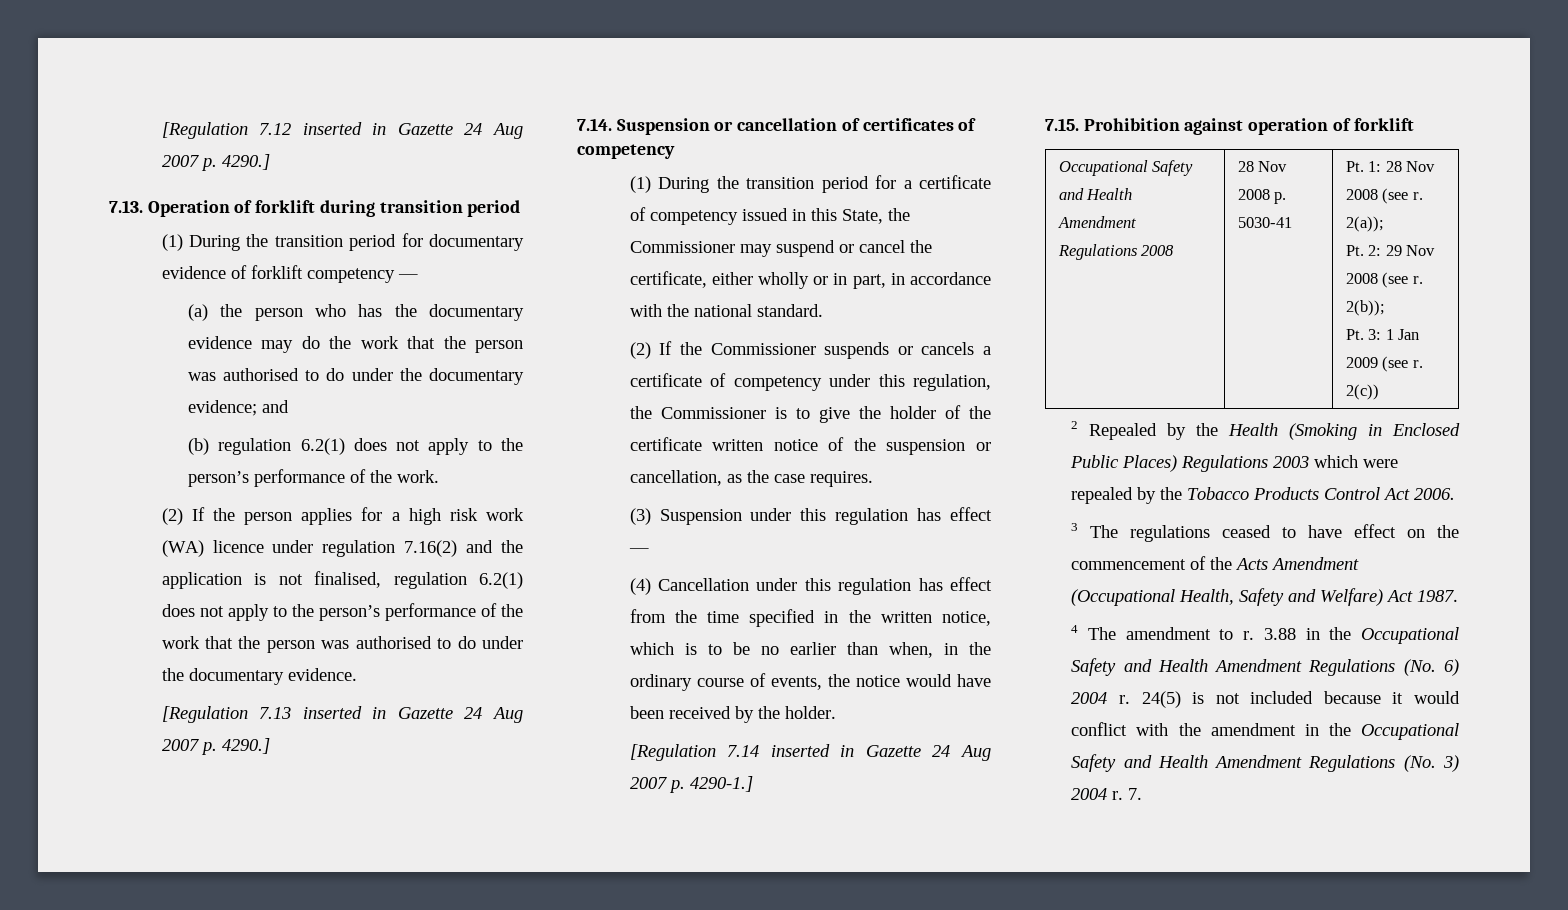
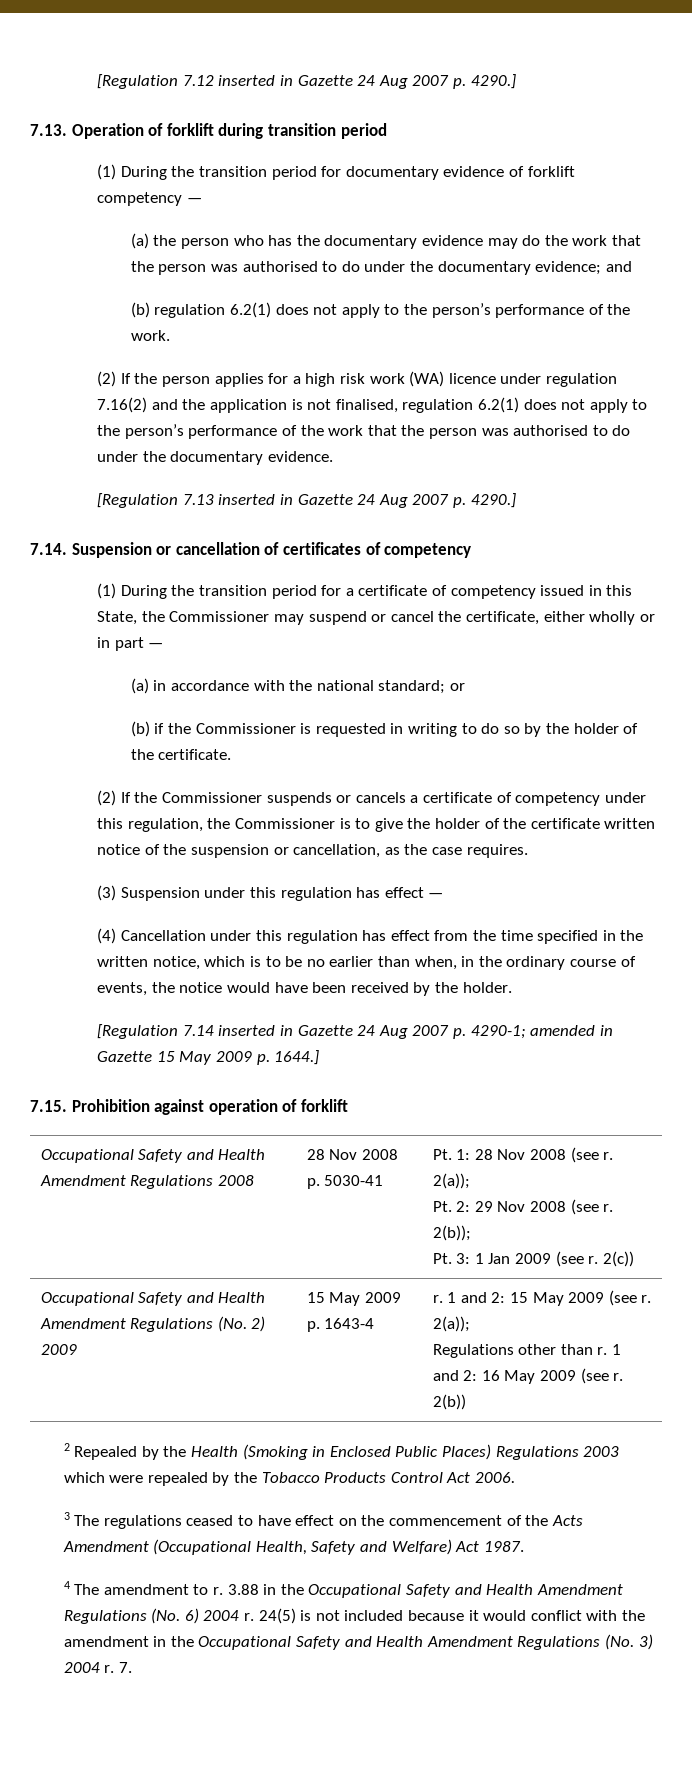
[852,274,886,289] part, -> [114,637,164,651] [130,678,149,694] part — // (a)
[756,304,823,317] standard. -> [378,680,466,694] [130,721,639,737] [130,749,232,760] standard; or // (b) if the Commissioner is requested in writing to do so by the holder of the certificate.
[689,776,753,792] 4290-1.] -> [470,1025,613,1039] [97,1050,320,1065] 4290-1; amended in Gazette 15 May 2009 p. 1644.]
(1379, 392) none -> [40,1292,266,1306] [39,1316,266,1332] [40,1344,77,1355] [306,1292,401,1306] [306,1318,375,1332] [432,1290,652,1306] [432,1316,470,1332] [432,1344,621,1358] [432,1368,624,1384] [432,1394,466,1410] // Occupational Safety and Health Amendment Regulations (No. 2) 2009 | 15 May 2009 p. 1643-4 | r. 1 and 2: 15 May 2009 (see r. 2(a)); // Regulations other than r. 1 and 2: 16 May 2009 (see r. 2(b))

